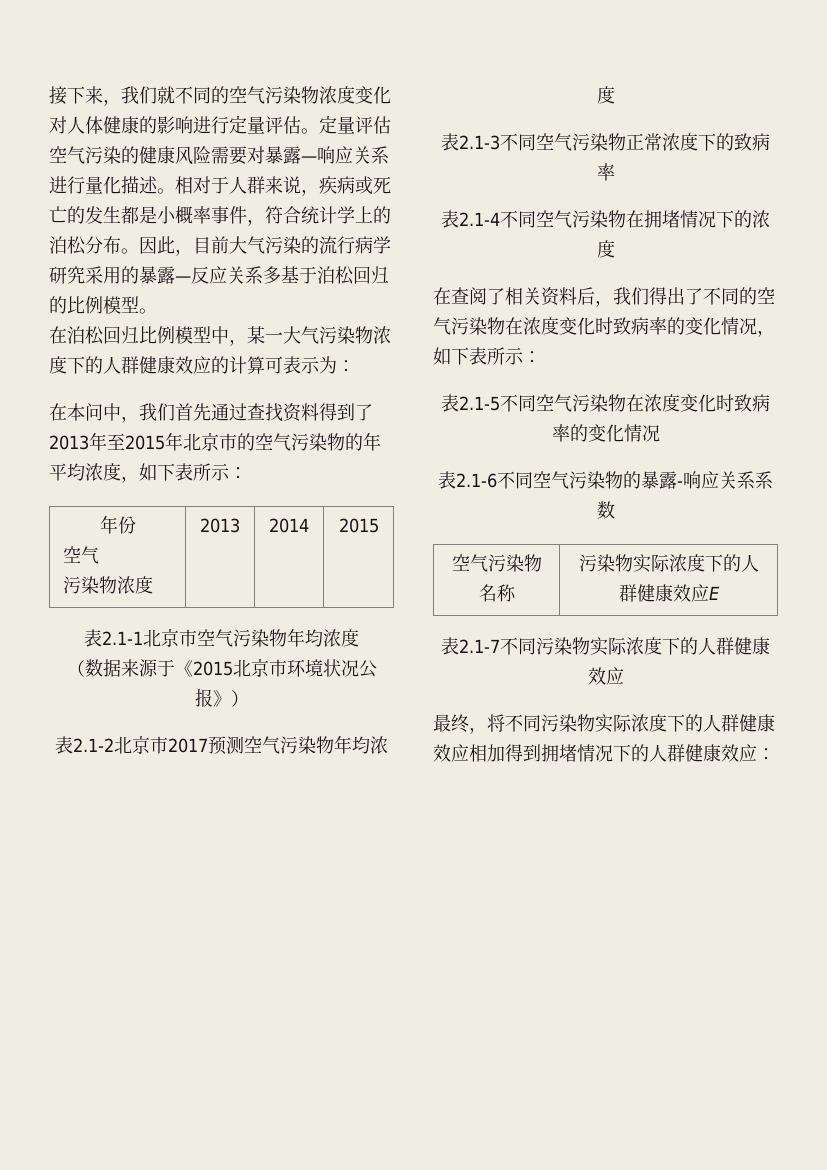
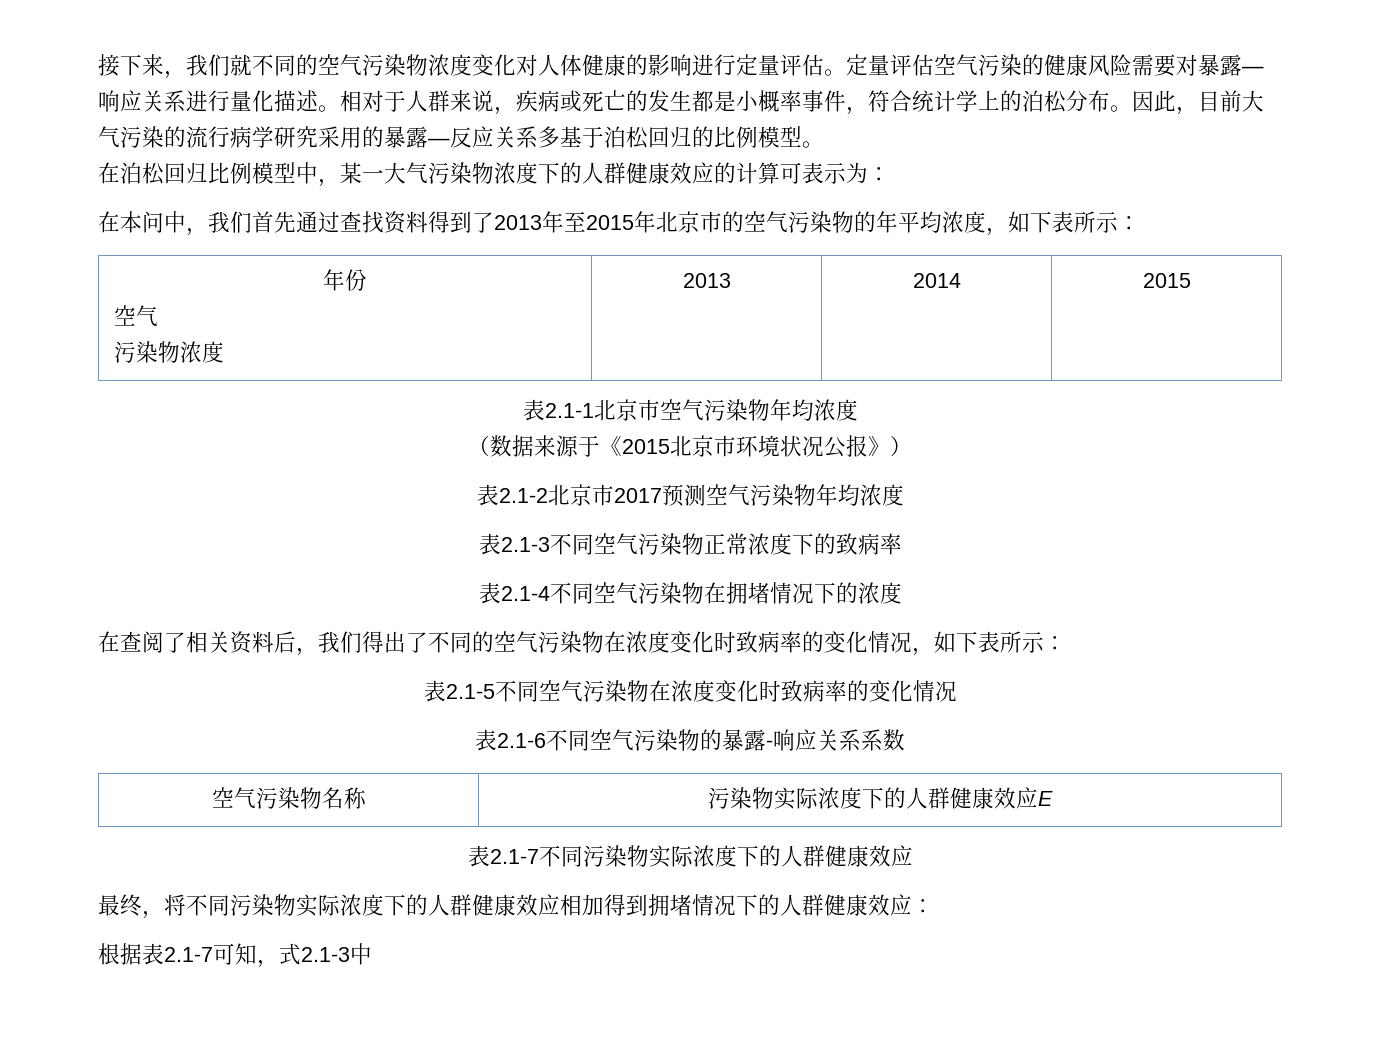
(775, 754) none -> [98,943,372,968] // 根据表2.1-7可知，式2.1-3中

